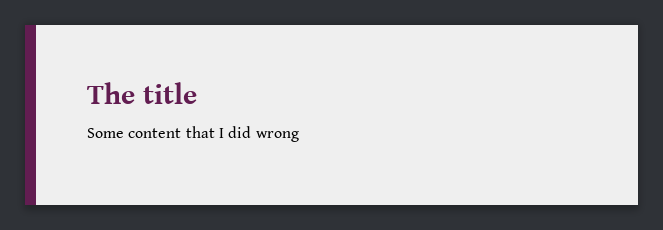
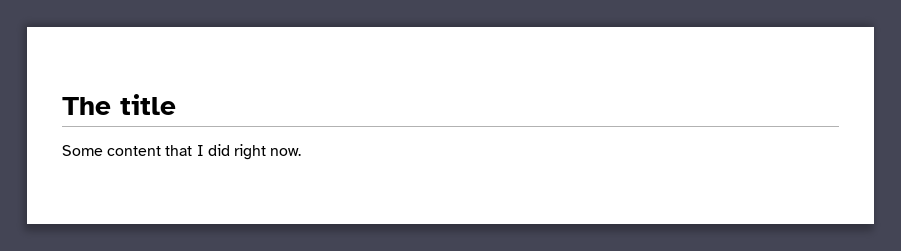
[255,131,299,142] wrong -> [233,144,302,160] right now.

